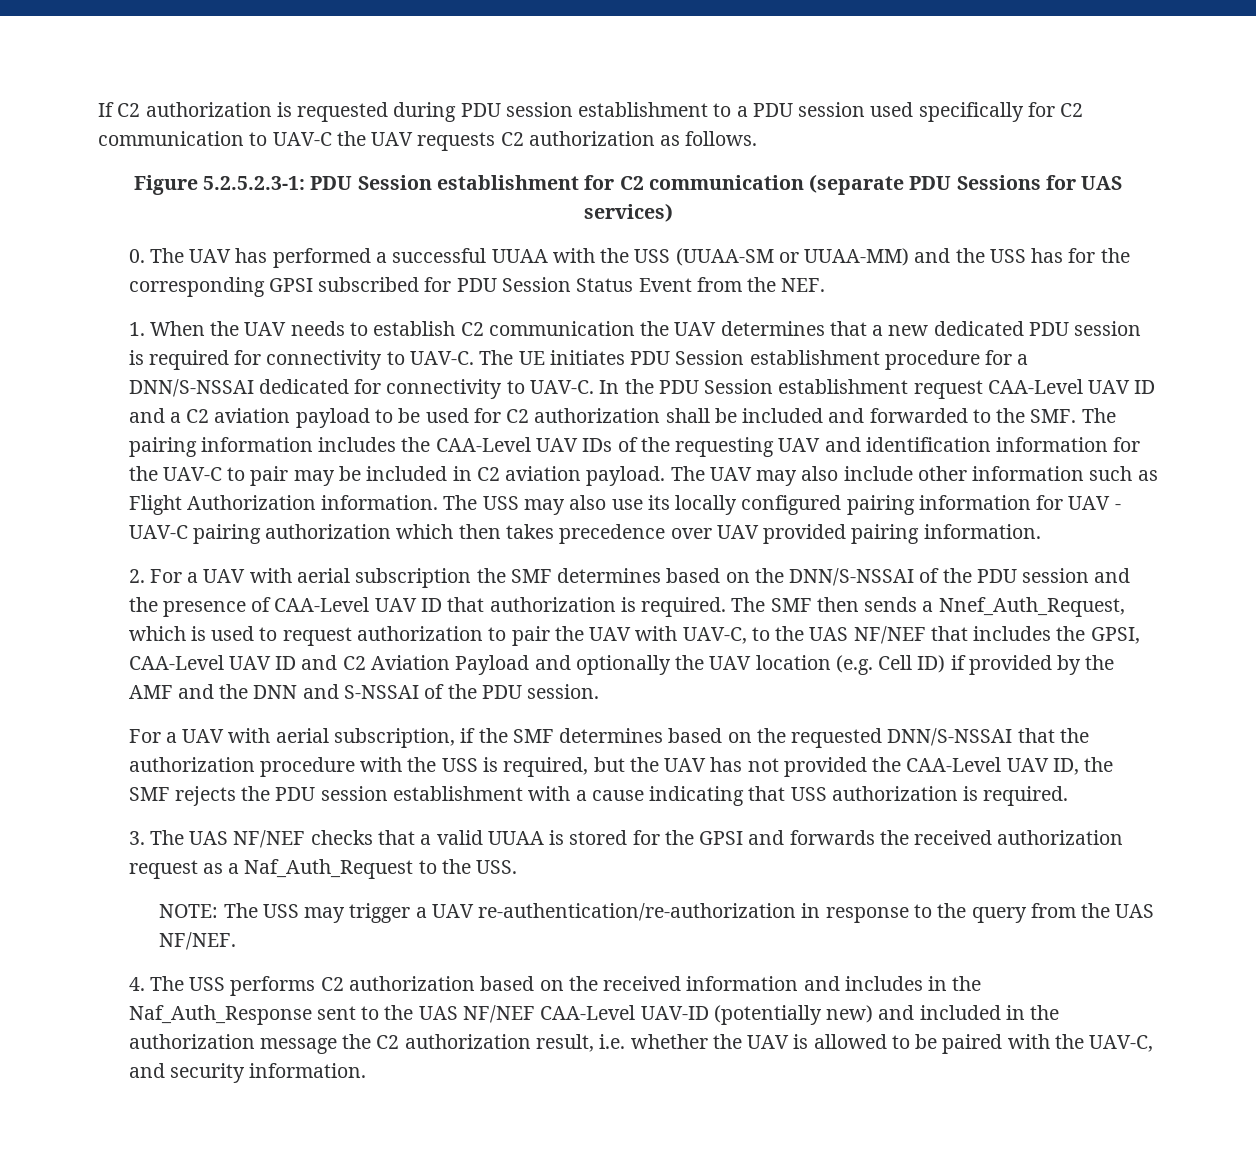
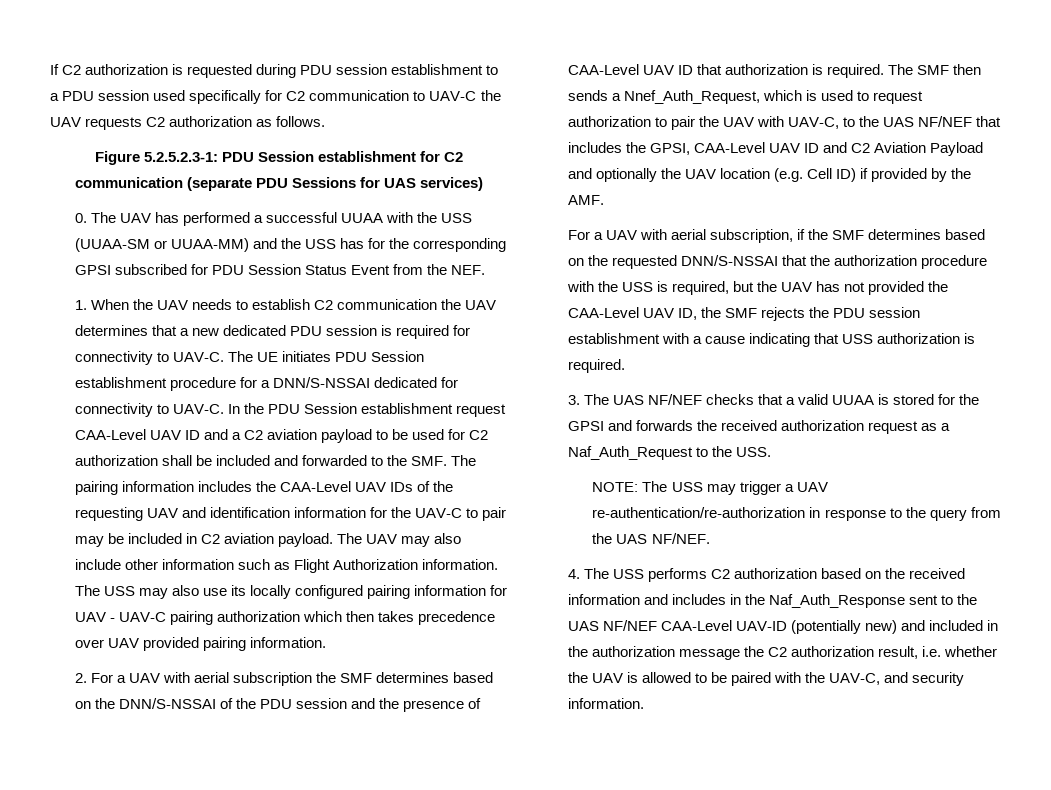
[128,684,600,699] AMF and the DNN and S-NSSAI of the PDU session. -> [567,195,604,205] AMF.

